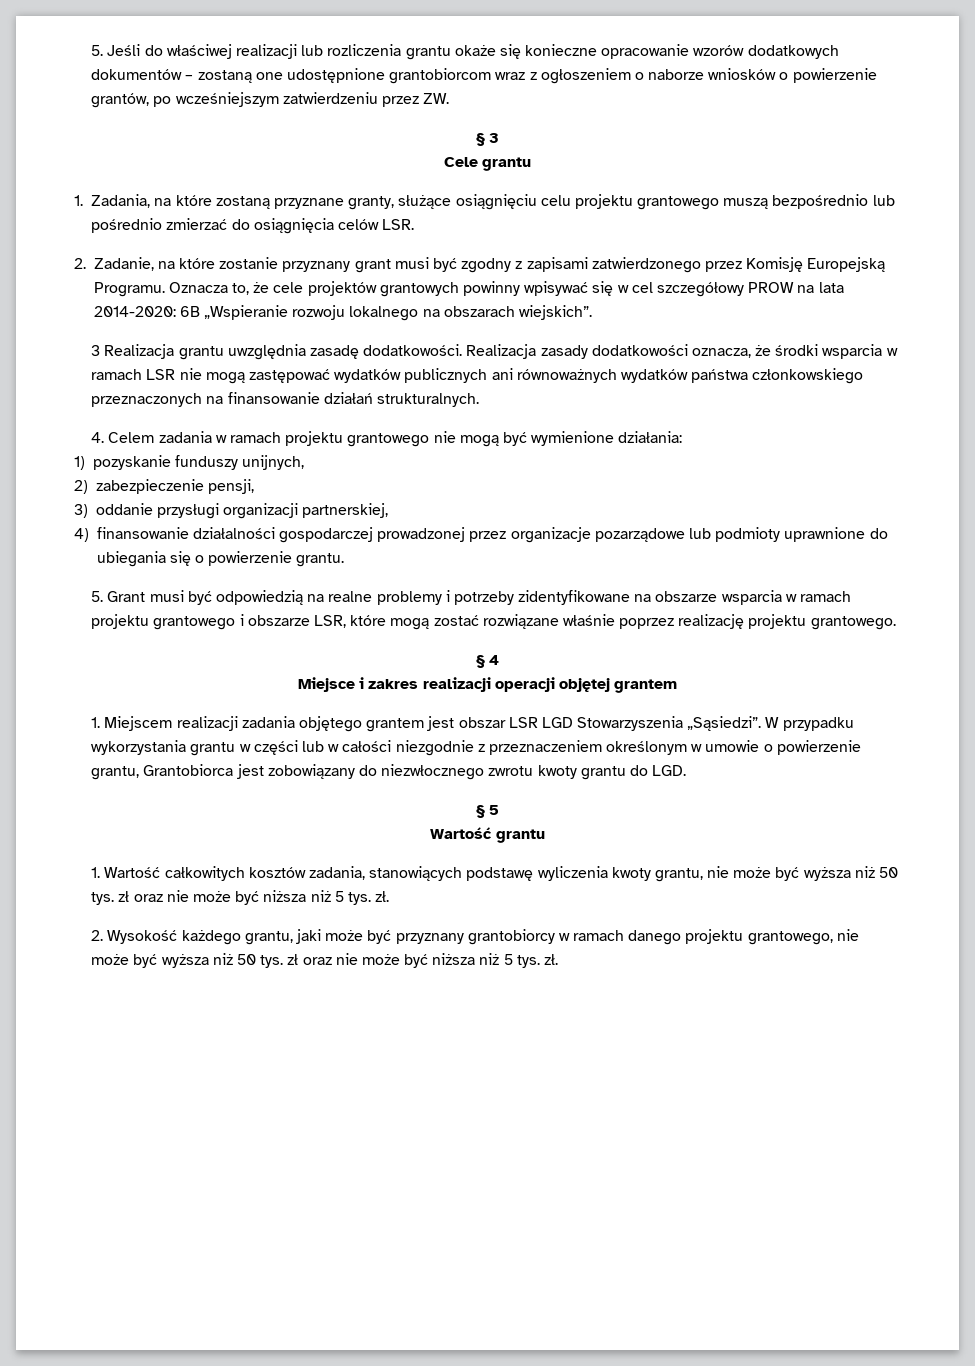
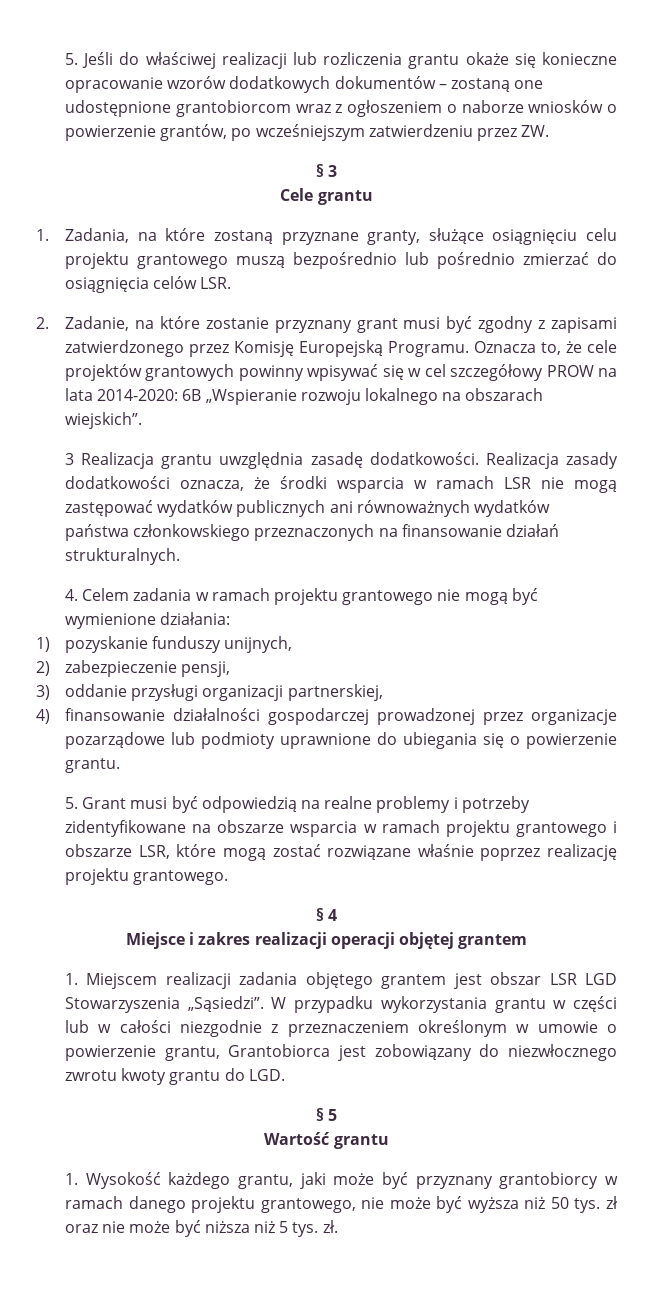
[104,866,899,882] [91,890,390,905] [91,930,104,941] Wartość całkowitych kosztów zadania, stanowiących podstawę wyliczenia kwoty grantu, nie może być wyższa niż 50 tys. zł oraz nie może być niższa niż 5 tys. zł. // 2. -> (79, 1179) none

